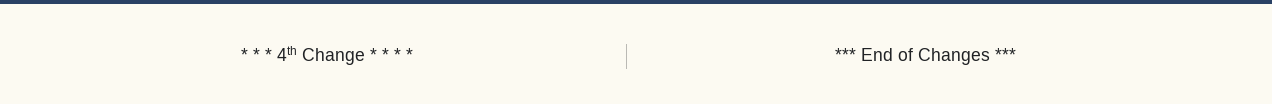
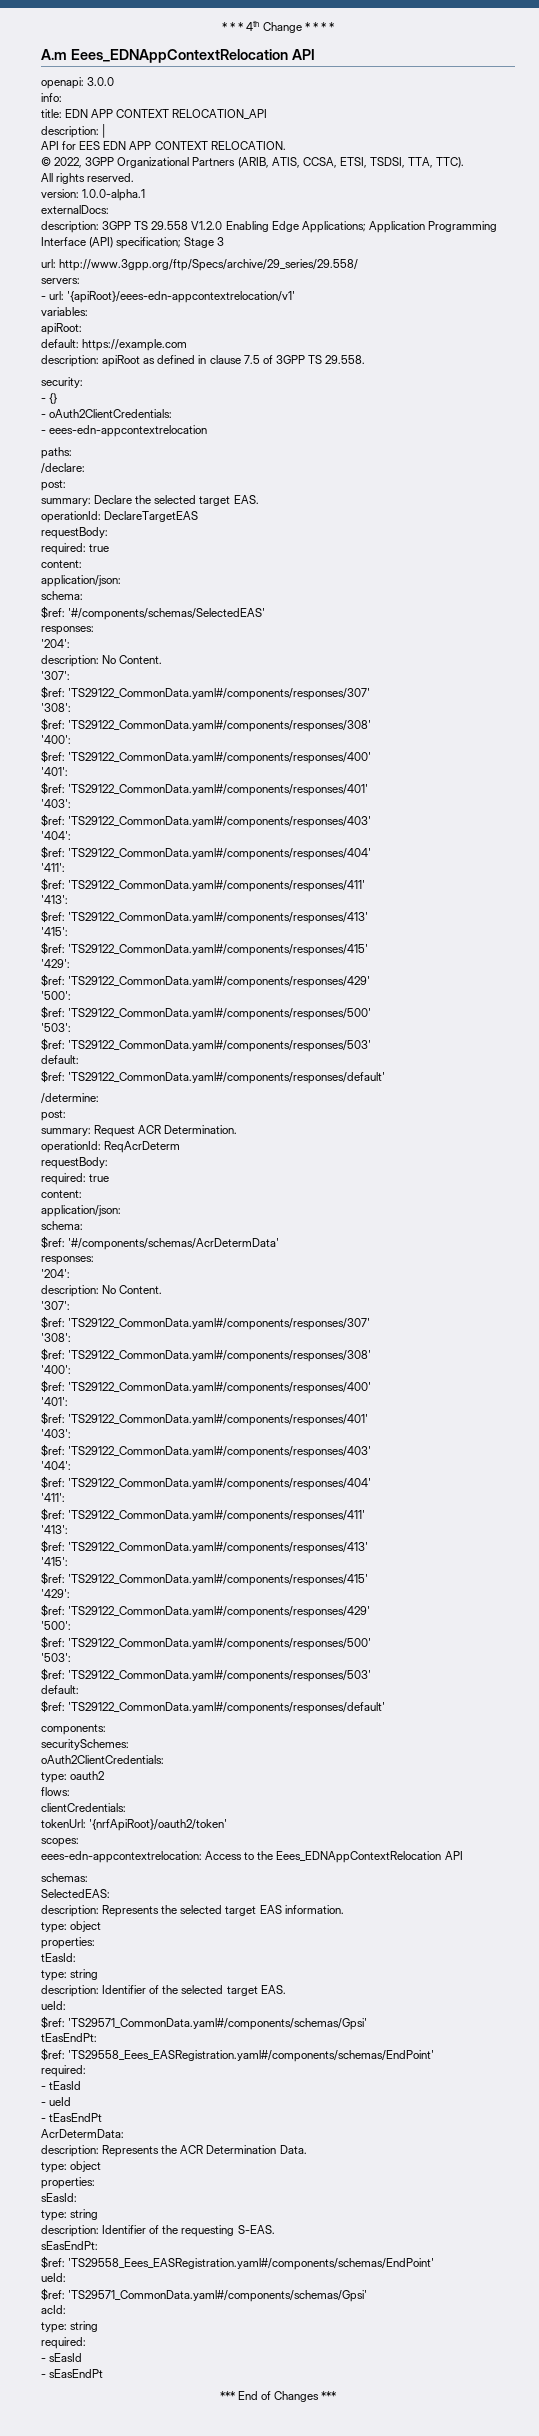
(413, 54) none -> [41,49,315,63] [41,77,115,89] [41,93,62,102] [41,109,268,119] [41,124,106,138] [41,141,286,150] [41,157,465,168] [41,173,135,184] [41,189,146,201] [41,205,109,214] [41,221,497,233] [41,237,225,249] [41,259,359,271] [41,278,80,284] [41,291,296,303] [41,307,88,316] [41,323,82,335] [41,339,188,351] [41,355,366,367] [41,377,83,388] [41,393,58,404] [41,409,173,418] [41,425,208,437] [41,447,72,459] [41,463,85,474] [41,480,66,491] [41,495,259,506] [41,511,199,523] [41,527,108,539] [41,543,110,555] [41,560,82,568] [41,575,121,587] [41,591,83,600] [41,606,266,620] [41,626,94,635] [41,639,70,648] [41,655,163,667] [41,671,70,680] [41,686,371,700] [41,703,71,712] [41,718,372,732] [41,735,71,744] [41,750,372,764] [41,767,68,776] [41,782,369,796] [41,799,71,808] [41,814,372,828] [41,831,71,840] [41,846,372,860] [41,863,65,872] [41,878,366,892] [41,895,68,904] [41,910,369,924] [41,927,68,936] [41,942,369,956] [41,959,70,968] [41,974,371,988] [41,991,71,1000] [41,1006,372,1020] [41,1023,71,1032] [41,1038,372,1052] [41,1055,79,1064] [41,1070,386,1084] [41,1093,99,1104] [41,1110,66,1121] [41,1125,238,1137] [41,1141,181,1153] [41,1157,108,1169] [41,1173,110,1185] [41,1190,82,1198] [41,1205,121,1217] [41,1221,83,1230] [41,1236,280,1250] [41,1256,94,1265] [41,1269,70,1278] [41,1285,163,1297] [41,1301,70,1310] [41,1316,371,1330] [41,1333,71,1342] [41,1348,372,1362] [41,1365,71,1374] [41,1380,372,1394] [41,1397,68,1406] [41,1412,369,1426] [41,1429,71,1438] [41,1444,372,1458] [41,1461,71,1470] [41,1476,372,1490] [41,1493,65,1502] [41,1508,366,1522] [41,1525,68,1534] [41,1540,369,1554] [41,1557,68,1566] [41,1572,369,1586] [41,1589,70,1598] [41,1604,371,1618] [41,1621,71,1630] [41,1636,372,1650] [41,1653,71,1662] [41,1668,372,1682] [41,1685,79,1694] [41,1700,386,1714] [41,1724,106,1735] [41,1739,129,1750] [41,1755,164,1764] [41,1771,105,1783] [41,1787,70,1796] [41,1803,126,1812] [41,1819,228,1831] [41,1838,79,1847] [41,1851,463,1863] [41,1873,88,1882] [41,1889,110,1898] [41,1905,344,1917] [41,1921,102,1933] [41,1937,95,1949] [41,1953,76,1962] [41,1969,99,1981] [41,1985,286,1997] [41,2001,66,2010] [41,2016,368,2030] [41,2033,97,2042] [41,2048,435,2062] [41,2065,86,2077] [41,2081,82,2090] [41,2097,72,2106] [41,2113,103,2122] [41,2129,124,2138] [41,2145,307,2157] [41,2161,102,2173] [41,2177,95,2189] [41,2193,77,2202] [41,2209,99,2221] [41,2225,275,2237] [41,2241,98,2250] [41,2256,435,2270] [41,2273,66,2282] [41,2288,368,2302] [41,2305,66,2314] [41,2321,99,2333] [41,2337,86,2349] [41,2353,83,2362] [41,2369,104,2378] // A.m Eees_EDNAppContextRelocation API // openapi: 3.0.0 // info: // title: EDN APP CONTEXT RELOCATION_API // description: | // API for EES EDN APP CONTEXT RELOCATION. // © 2022, 3GPP Organizational Partners (ARIB, ATIS, CCSA, ETSI, TSDSI, TTA, TTC). // All rights reserved. // version: 1.0.0-alpha.1 // externalDocs: // description: 3GPP TS 29.558 V1.2.0 Enabling Edge Applications; Application Programming Interface (API) specification; Stage 3 // url: http://www.3gpp.org/ftp/Specs/archive/29_series/29.558/ // servers: // - url: '{apiRoot}/eees-edn-appcontextrelocation/v1' // variables: // apiRoot: // default: https://example.com // description: apiRoot as defined in clause 7.5 of 3GPP TS 29.558. // security: // - {} // - oAuth2ClientCredentials: // - eees-edn-appcontextrelocation // paths: // /declare: // post: // summary: Declare the selected target EAS. // operationId: DeclareTargetEAS // requestBody: // required: true // content: // application/json: // schema: // $ref: '#/components/schemas/SelectedEAS' // responses: // '204': // description: No Content. // '307': // $ref: 'TS29122_CommonData.yaml#/components/responses/307' // '308': // $ref: 'TS29122_CommonData.yaml#/components/responses/308' // '400': // $ref: 'TS29122_CommonData.yaml#/components/responses/400' // '401': // $ref: 'TS29122_CommonData.yaml#/components/responses/401' // '403': // $ref: 'TS29122_CommonData.yaml#/components/responses/403' // '404': // $ref: 'TS29122_CommonData.yaml#/components/responses/404' // '411': // $ref: 'TS29122_CommonData.yaml#/components/responses/411' // '413': // $ref: 'TS29122_CommonData.yaml#/components/responses/413' // '415': // $ref: 'TS29122_CommonData.yaml#/components/responses/415' // '429': // $ref: 'TS29122_CommonData.yaml#/components/responses/429' // '500': // $ref: 'TS29122_CommonData.yaml#/components/responses/500' // '503': // $ref: 'TS29122_CommonData.yaml#/components/responses/503' // default: // $ref: 'TS29122_CommonData.yaml#/components/responses/default' // /determine: // post: // summary: Request ACR Determination. // operationId: ReqAcrDeterm // requestBody: // required: true // content: // application/json: // schema: // $ref: '#/components/schemas/AcrDetermData' // responses: // '204': // description: No Content. // '307': // $ref: 'TS29122_CommonData.yaml#/components/responses/307' // '308': // $ref: 'TS29122_CommonData.yaml#/components/responses/308' // '400': // $ref: 'TS29122_CommonData.yaml#/components/responses/400' // '401': // $ref: 'TS29122_CommonData.yaml#/components/responses/401' // '403': // $ref: 'TS29122_CommonData.yaml#/components/responses/403' // '404': // $ref: 'TS29122_CommonData.yaml#/components/responses/404' // '411': // $ref: 'TS29122_CommonData.yaml#/components/responses/411' // '413': // $ref: 'TS29122_CommonData.yaml#/components/responses/413' // '415': // $ref: 'TS29122_CommonData.yaml#/components/responses/415' // '429': // $ref: 'TS29122_CommonData.yaml#/components/responses/429' // '500': // $ref: 'TS29122_CommonData.yaml#/components/responses/500' // '503': // $ref: 'TS29122_CommonData.yaml#/components/responses/503' // default: // $ref: 'TS29122_CommonData.yaml#/components/responses/default' // components: // securitySchemes: // oAuth2ClientCredentials: // type: oauth2 // flows: // clientCredentials: // tokenUrl: '{nrfApiRoot}/oauth2/token' // scopes: // eees-edn-appcontextrelocation: Access to the Eees_EDNAppContextRelocation API // schemas: // SelectedEAS: // description: Represents the selected target EAS information. // type: object // properties: // tEasId: // type: string // description: Identifier of the selected target EAS. // ueId: // $ref: 'TS29571_CommonData.yaml#/components/schemas/Gpsi' // tEasEndPt: // $ref: 'TS29558_Eees_EASRegistration.yaml#/components/schemas/EndPoint' // required: // - tEasId // - ueId // - tEasEndPt // AcrDetermData: // description: Represents the ACR Determination Data. // type: object // properties: // sEasId: // type: string // description: Identifier of the requesting S-EAS. // sEasEndPt: // $ref: 'TS29558_Eees_EASRegistration.yaml#/components/schemas/EndPoint' // ueId: // $ref: 'TS29571_CommonData.yaml#/components/schemas/Gpsi' // acId: // type: string // required: // - sEasId // - sEasEndPt

